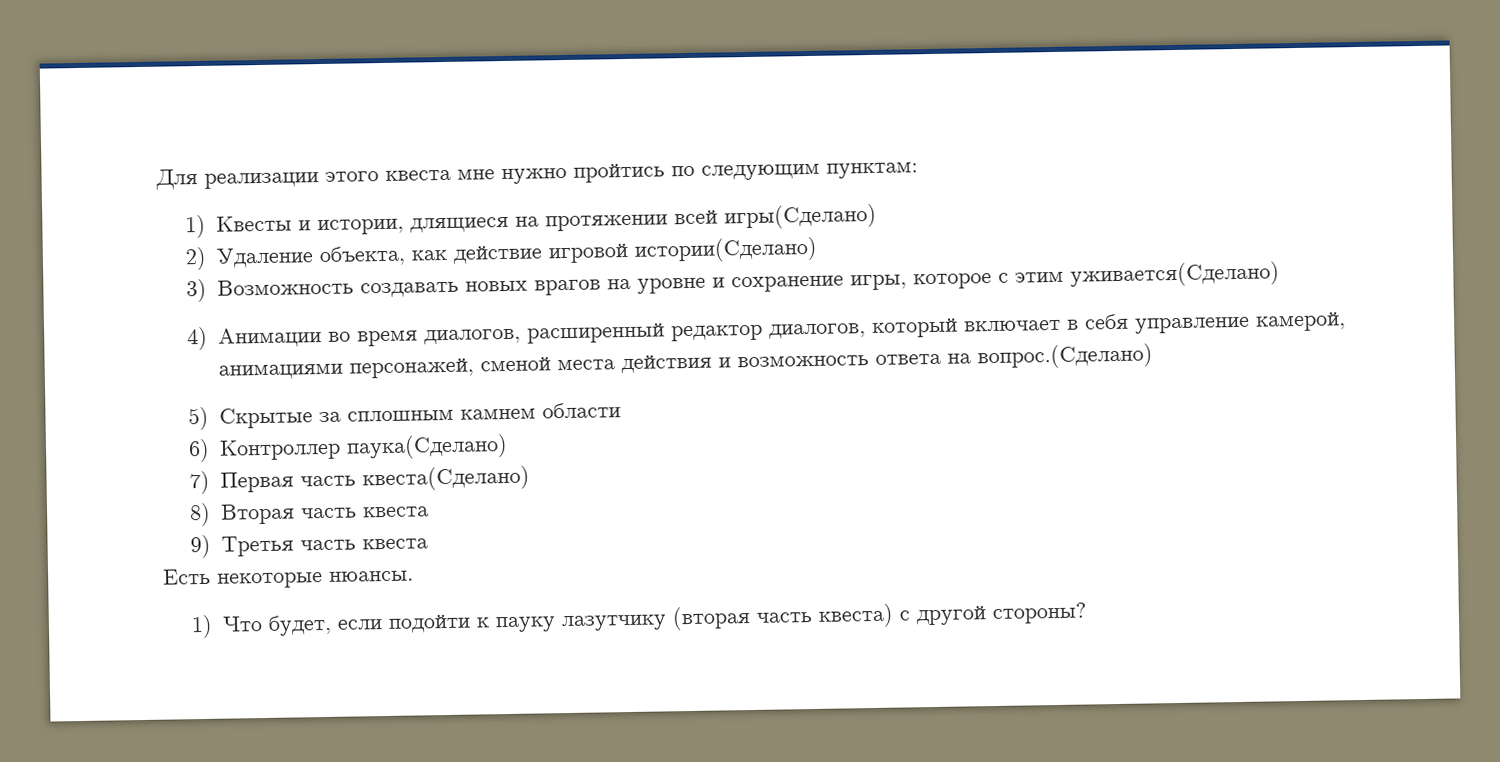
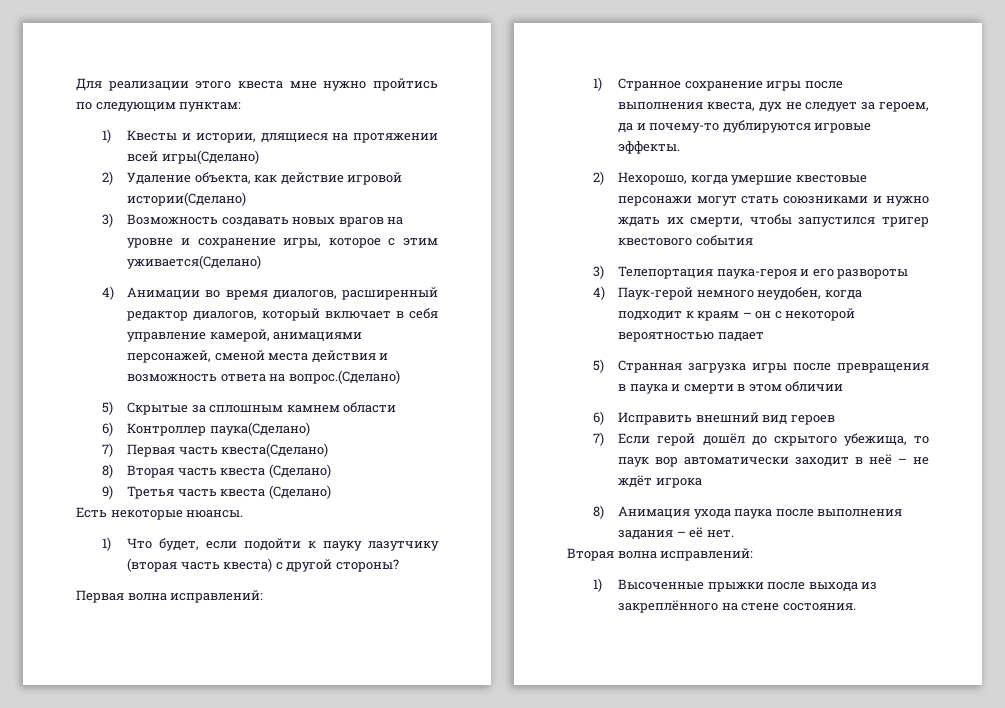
(429, 512) none -> [268,464,331,478] (Сделано)
(428, 544) none -> [268,485,331,499] (Сделано)
(1087, 613) none -> [76,590,264,603] [592,77,843,91] [618,102,929,112] [618,120,872,133] [618,141,681,154] [592,171,867,185] [618,196,929,206] [618,214,929,227] [618,235,753,246] [592,265,909,279] [592,286,862,300] [618,308,856,321] [618,332,764,342] [592,359,929,373] [618,381,844,394] [592,411,835,425] [592,432,929,446] [618,454,929,467] [618,475,702,488] [592,505,903,519] [618,527,734,540] [567,548,754,561] [592,578,878,592] [618,600,856,613] // Первая волна исправлений: // 1) Странное сохранение игры после выполнения квеста, дух не следует за героем, да и почему-то дублируются игровые эффекты. // 2) Нехорошо, когда умершие квестовые персонажи могут стать союзниками и нужно ждать их смерти, чтобы запустился тригер квестового события // 3) Телепортация паука-героя и его развороты // 4) Паук-герой немного неудобен, когда подходит к краям – он с некоторой вероятностью падает // 5) Странная загрузка игры после превращения в паука и смерти в этом обличии // 6) Исправить внешний вид героев // 7) Если герой дошёл до скрытого убежища, то паук вор автоматически заходит в неё – не ждёт игрока // 8) Анимация ухода паука после выполнения задания – её нет. // Вторая волна исправлений: // 1) Высоченные прыжки после выхода из закреплённого на стене состояния.

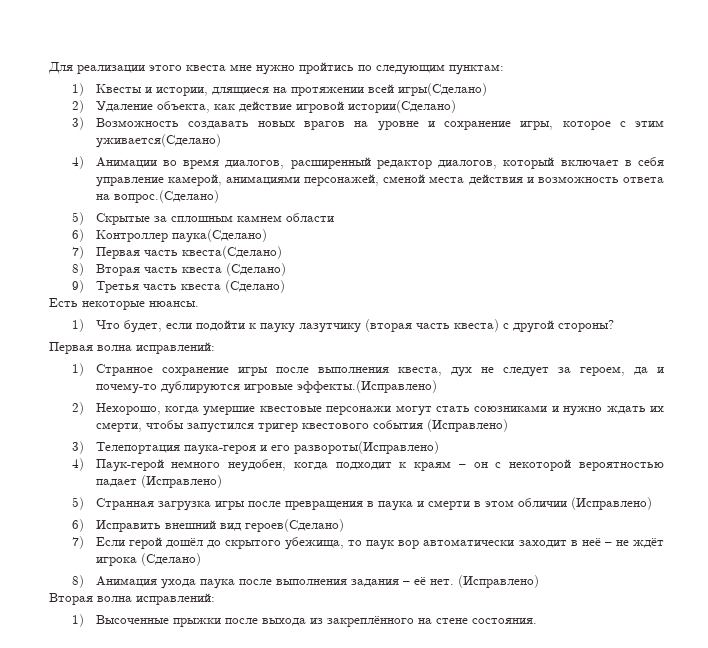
[618,141,681,154] эффекты. -> [296,380,437,393] эффекты.(Исправлено)
(753, 240) none -> [426,419,508,432] (Исправлено)
[837,269,909,279] развороты -> [293,441,439,454] развороты(Исправлено)
(764, 337) none -> [140,475,222,488] (Исправлено)
(844, 386) none -> [570,497,652,510] (Исправлено)
[790,415,835,425] героев -> [244,519,344,532] героев(Сделано)
(702, 483) none -> [140,553,201,566] (Сделано)
(734, 534) none -> [457,575,539,588] (Исправлено)

